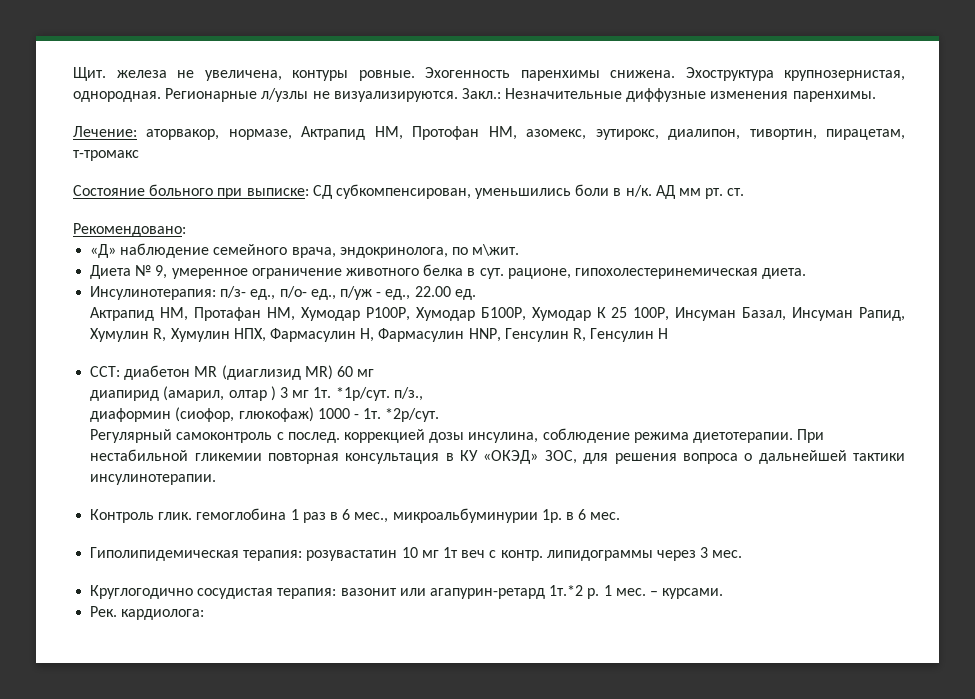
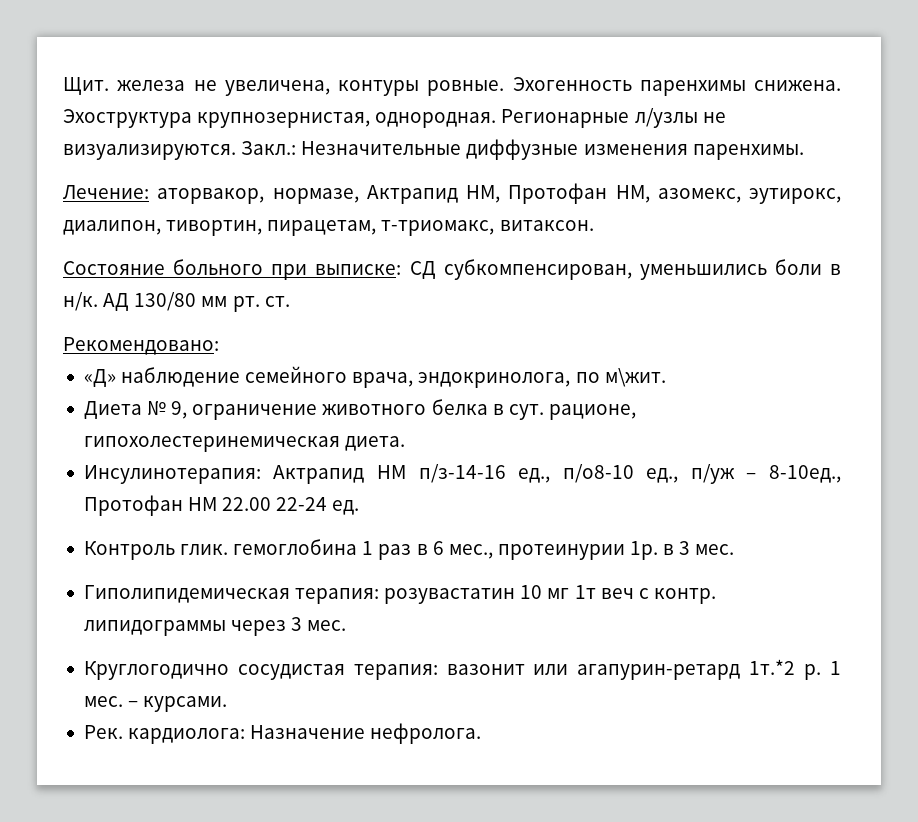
[73,150,139,161] т-тромакс -> [381,220,594,236] т-триомакс, витаксон.
(675, 192) none -> [134,292,197,311] 130/80
[171,268,248,279] умеренное -> (188, 410) none
[220,286,476,300] [90,307,906,321] [90,328,669,342] [90,365,375,380] [90,386,423,401] [90,407,440,422] [90,428,825,443] [90,449,905,464] [90,474,217,485] п/з- ед., п/о- ед., п/уж - ед., 22.00 ед. // Актрапид НМ, Протафан НМ, Хумодар Р100Р, Хумодар Б100Р, Хумодар К 25 100Р, Инсуман Базал, Инсуман Рапид, Хумулин R, Хумулин НПХ, Фармасулин Н, Фармасулин НNР, Генсулин R, Генсулин Н // ССТ: диабетон МR (диаглизид МR) 60 мг // диапирид (амарил, олтар ) 3 мг 1т. *1р/сут. п/з., // диаформин (сиофор, глюкофаж) 1000 - 1т. *2р/сут. // Регулярный самоконтроль с послед. коррекцией дозы инсулина, соблюдение режима диетотерапии. При нестабильной гликемии повторная консультация в КУ «ОКЭД» ЗОС, для решения вопроса о дальнейшей тактики инсулинотерапии. -> [273,464,842,484] [83,495,360,516] Актрапид НМ п/з-14-16 ед., п/о8-10 ед., п/уж – 8-10ед., Протофан НМ 22.00 22-24 ед.
[392,508,538,523] микроальбуминурии -> [497,544,625,560] протеинурии
[578,509,587,520] 6 -> [679,541,691,555] 3
(205, 614) none -> [250,723,482,744] Назначение нефролога.

